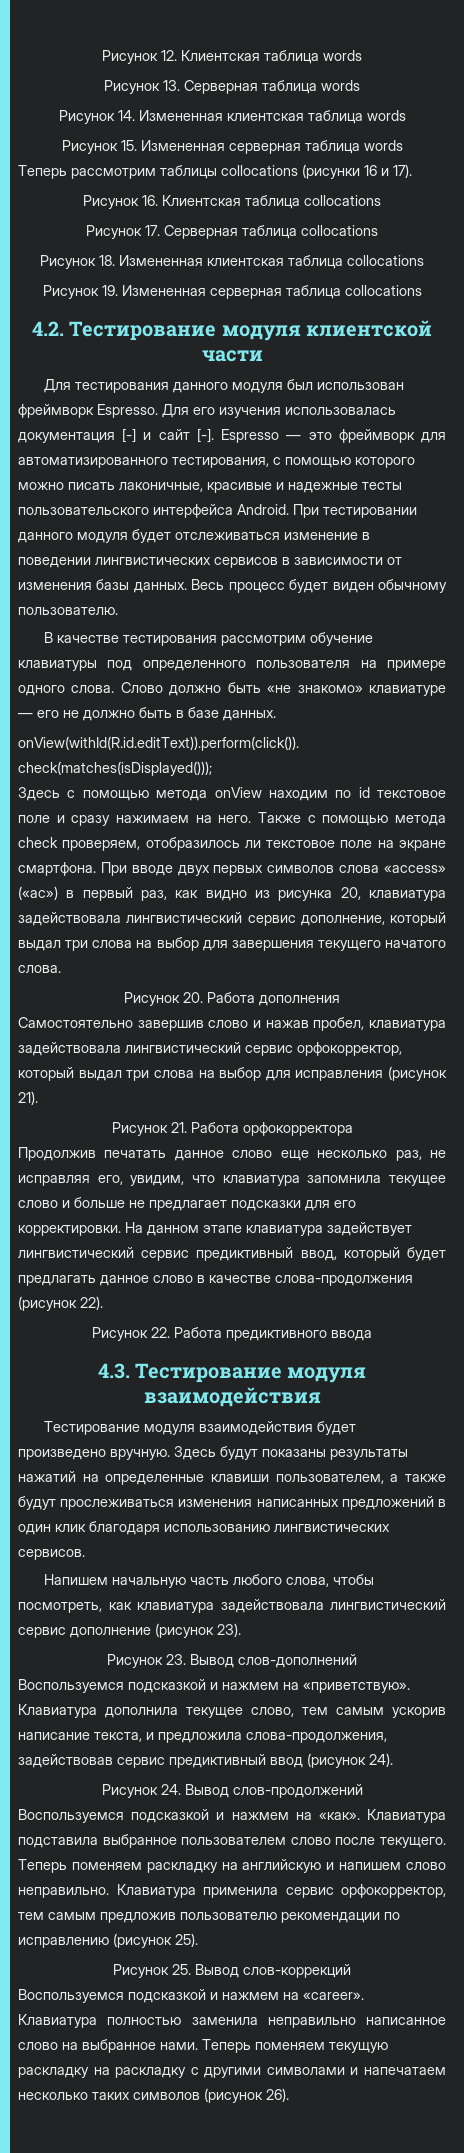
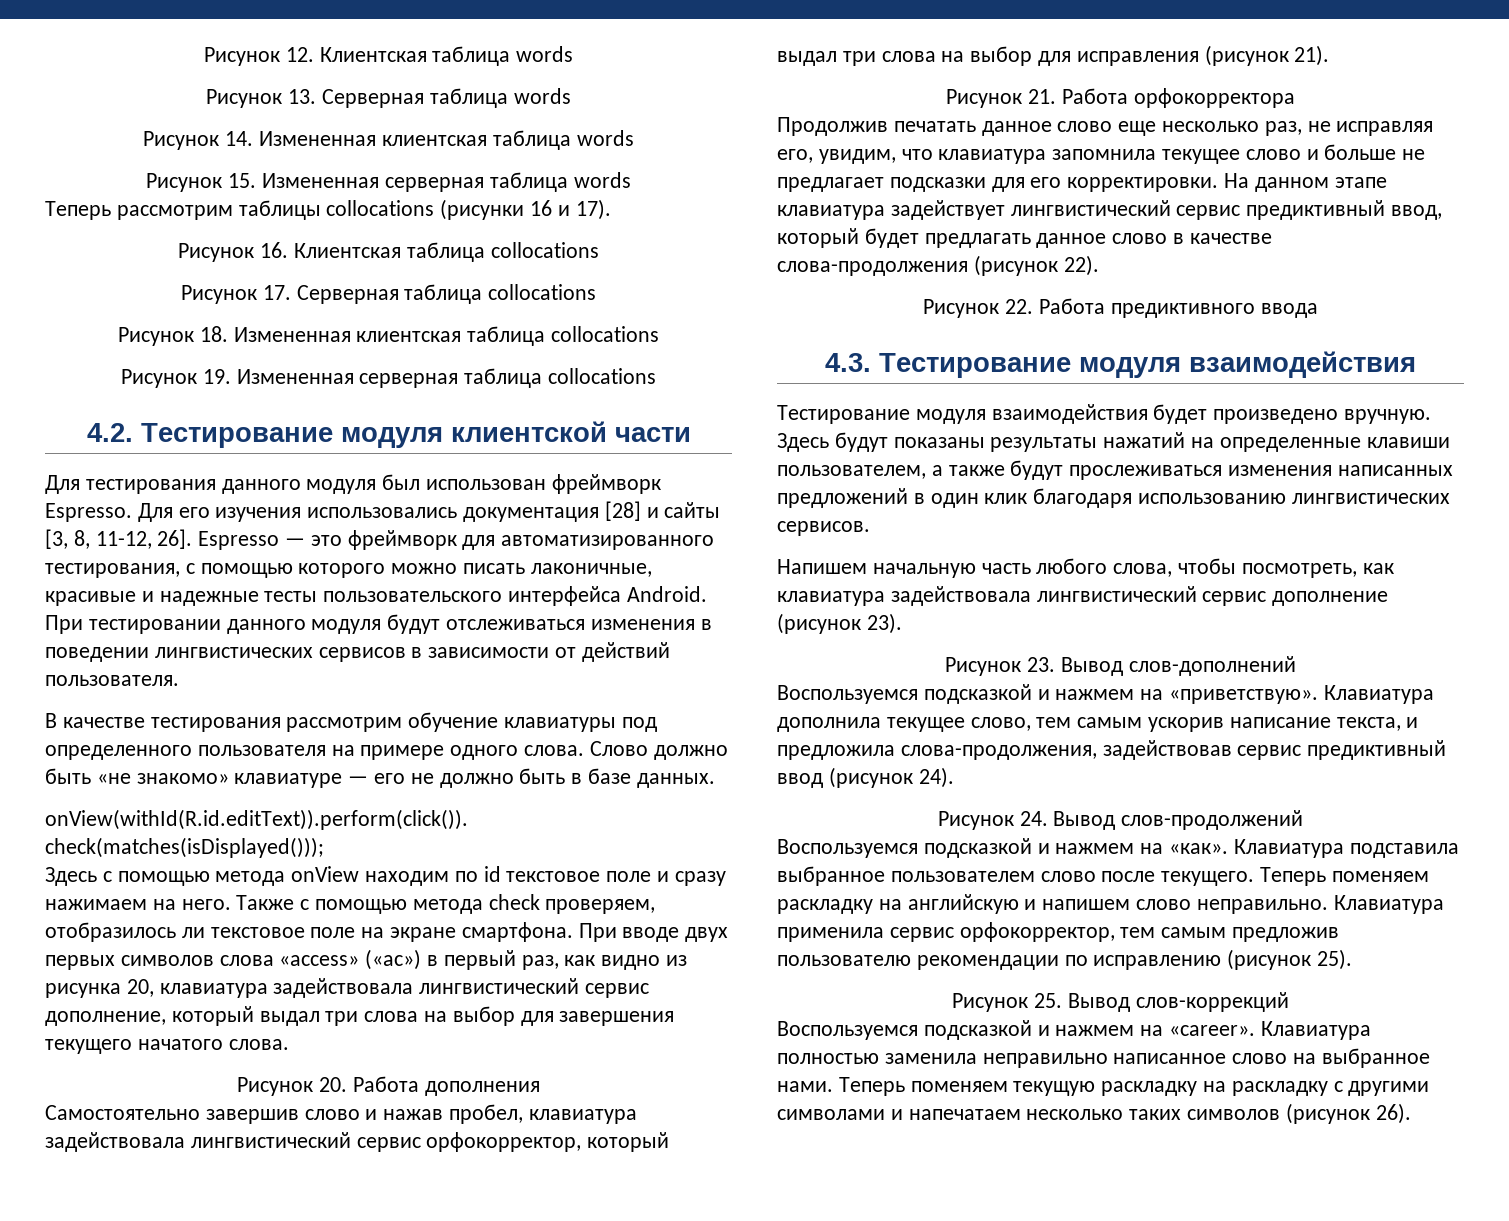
[285,407,396,415] [18,428,214,443] использовалась документация [-] и сайт [-]. -> [307,501,721,522] [45,529,193,549] использовались документация [28] и сайты [3, 8, 11-12, 26].
[132,529,358,543] будет отслеживаться изменение -> [387,614,695,634] будут отслеживаться изменения
[18,579,447,593] [18,607,118,615] изменения базы данных. Весь процесс будет виден обычному пользователю. -> [581,642,670,662] [45,675,179,686] действий пользователя.

